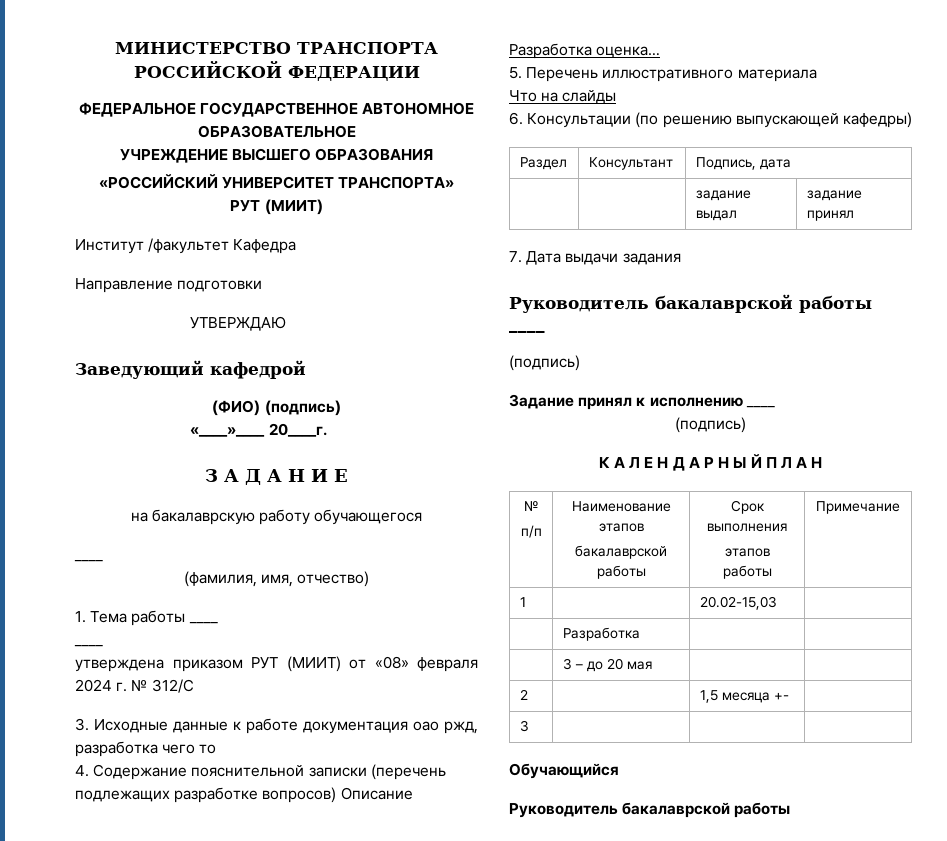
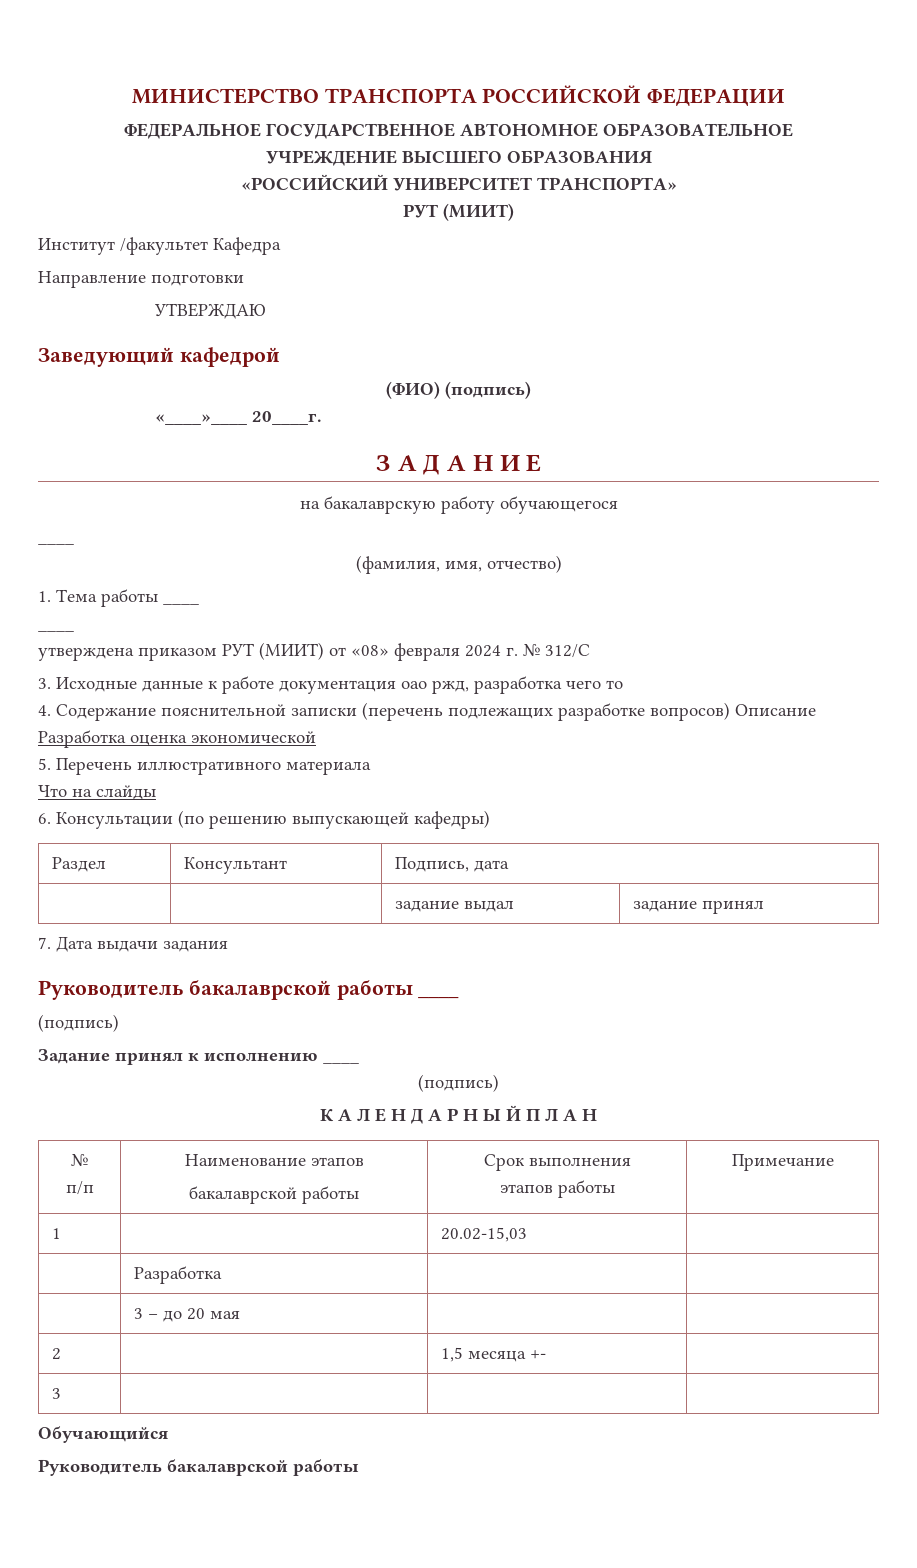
[596,46,661,58] оценка… -> [130,731,316,746] оценка экономической

